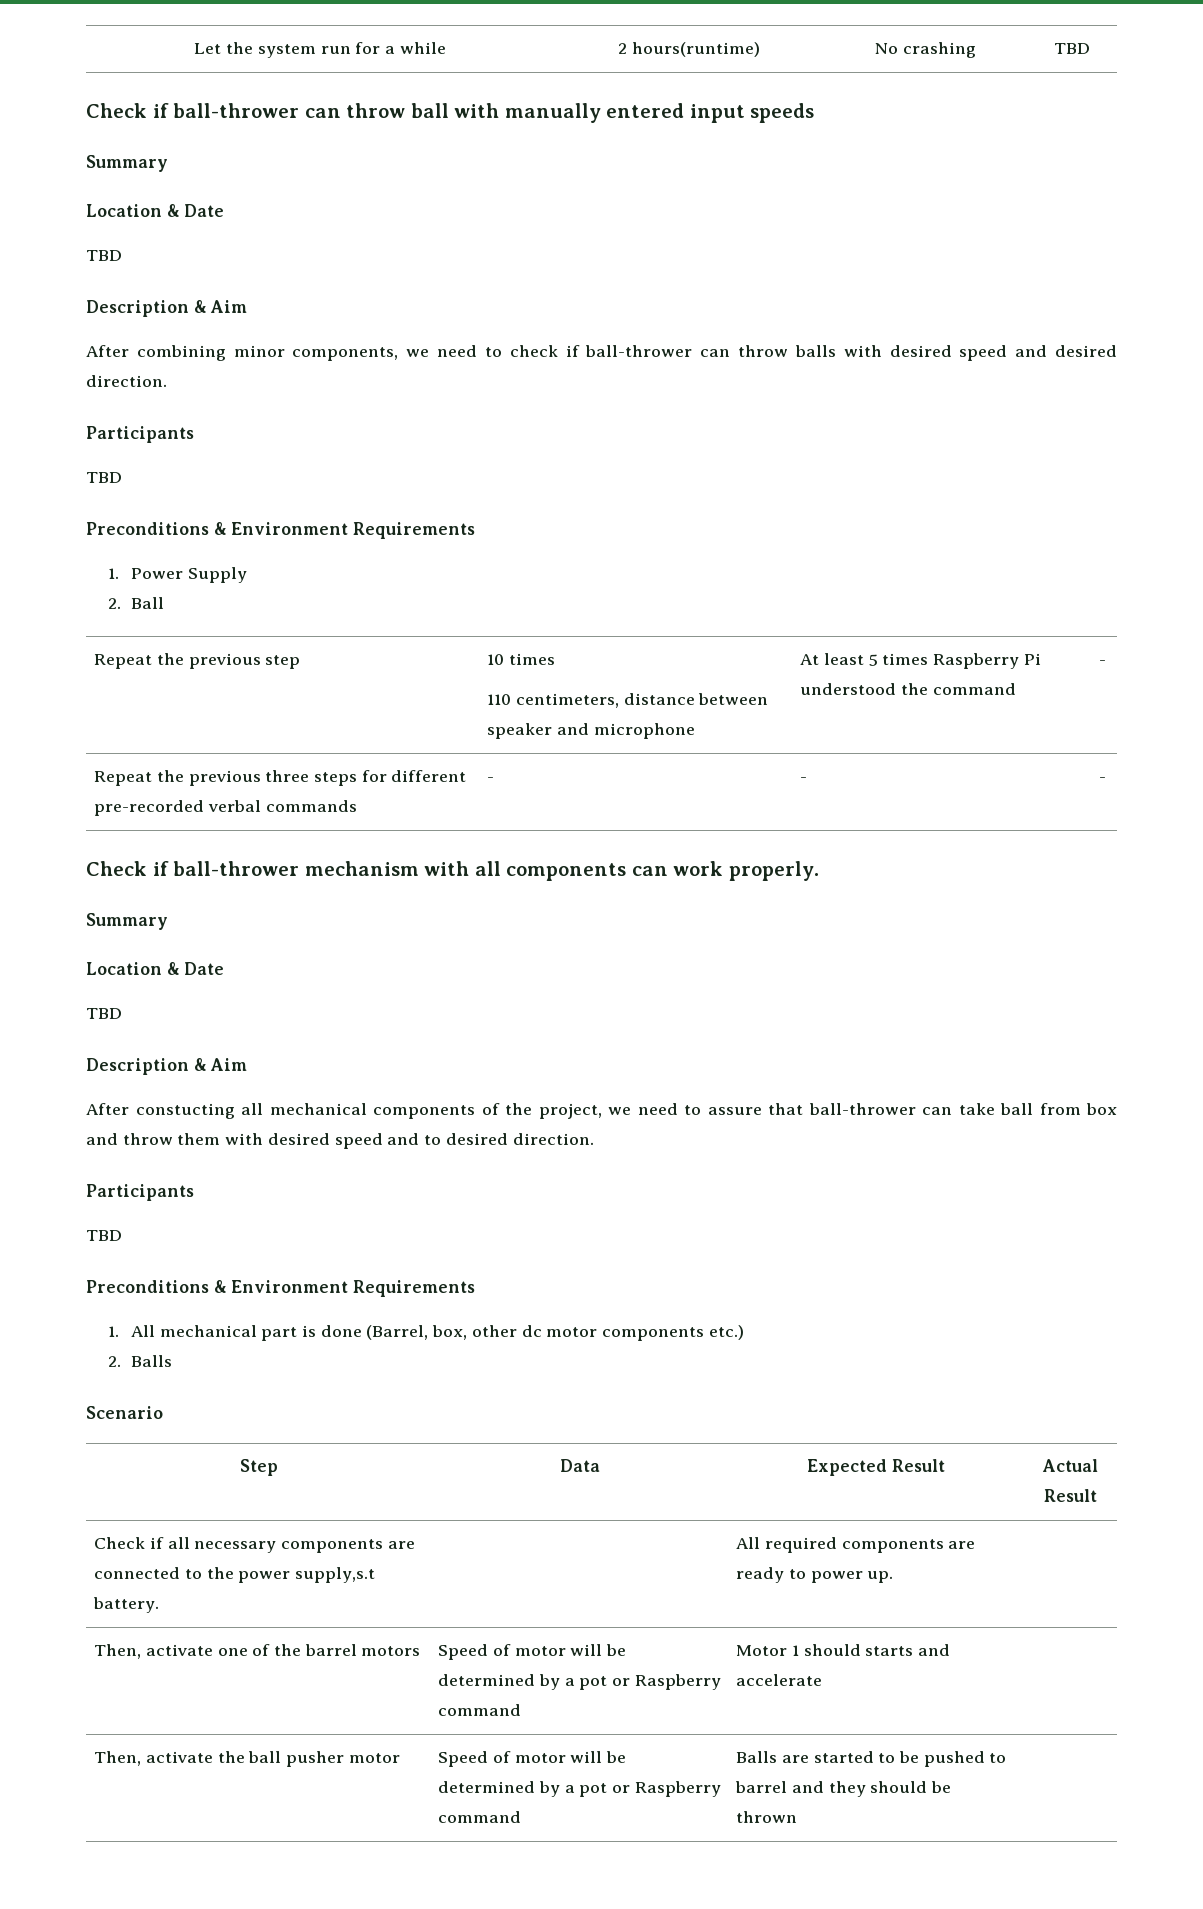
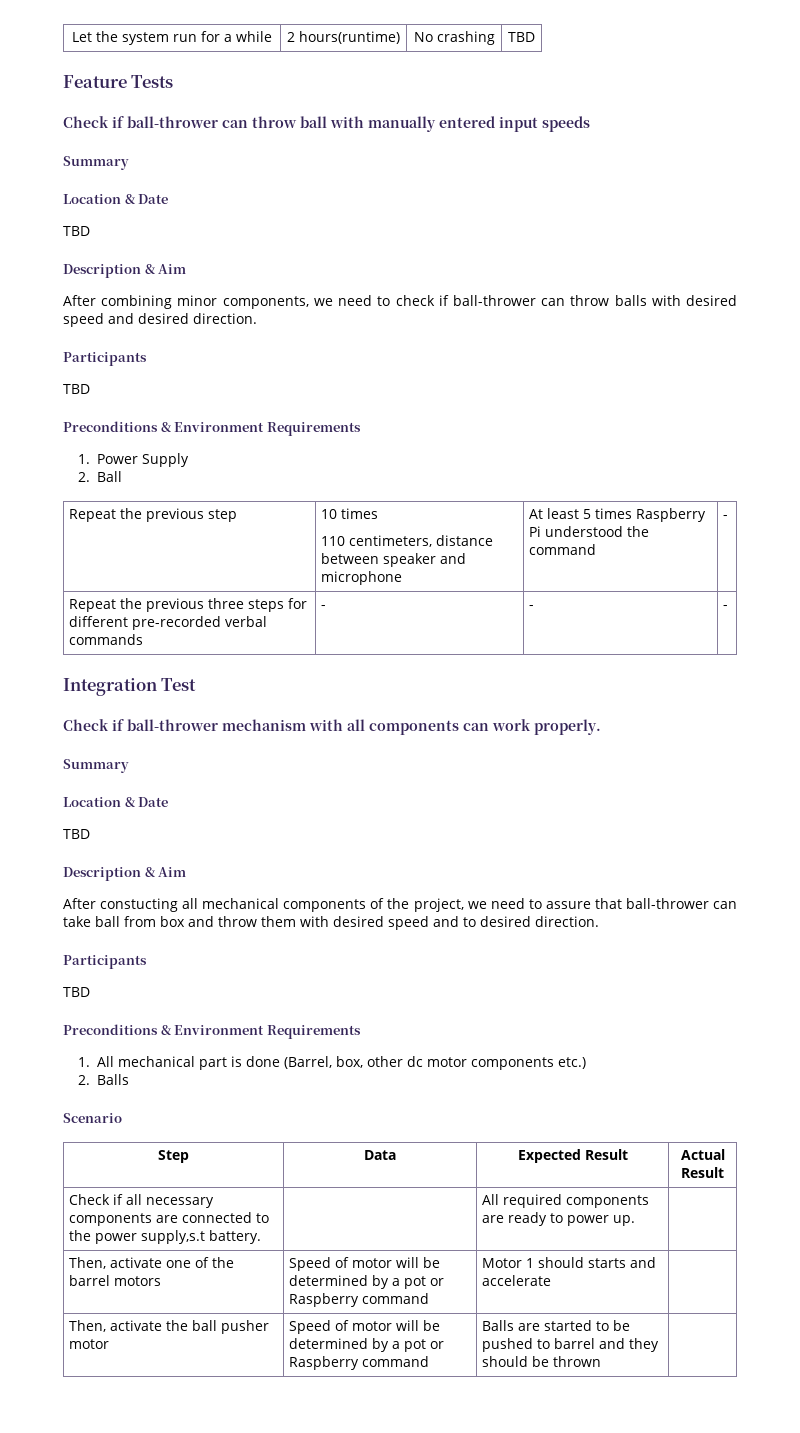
(1090, 48) none -> [63,75,174,88] // Feature Tests
(1107, 779) none -> [63,678,197,696] // Integration Test

